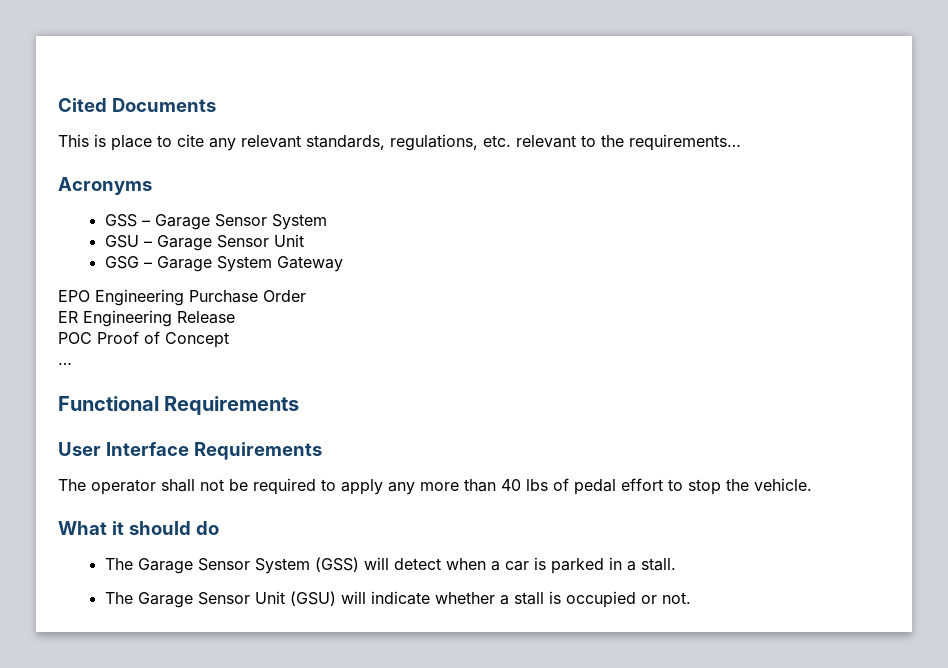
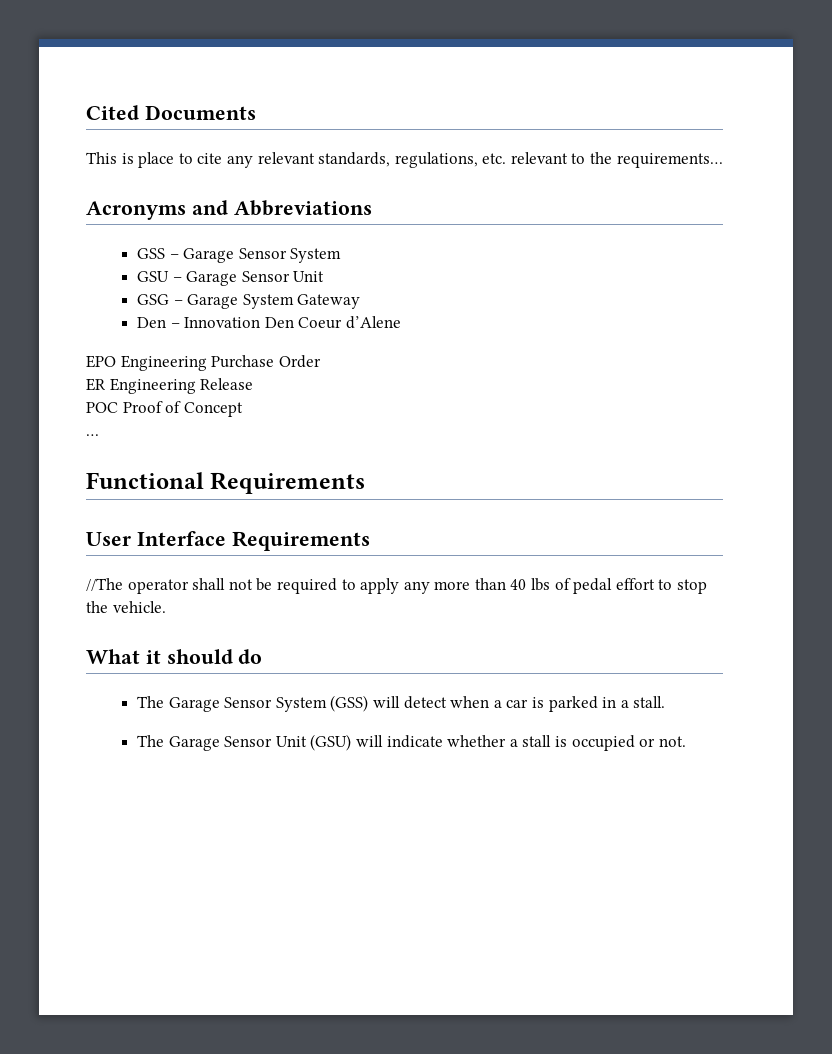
(152, 186) none -> [191,200,372,216] and Abbreviations
(343, 264) none -> [137,316,402,329] // Den – Innovation Den Coeur d’Alene
[58,479,86,491] The -> [86,578,123,591] //The

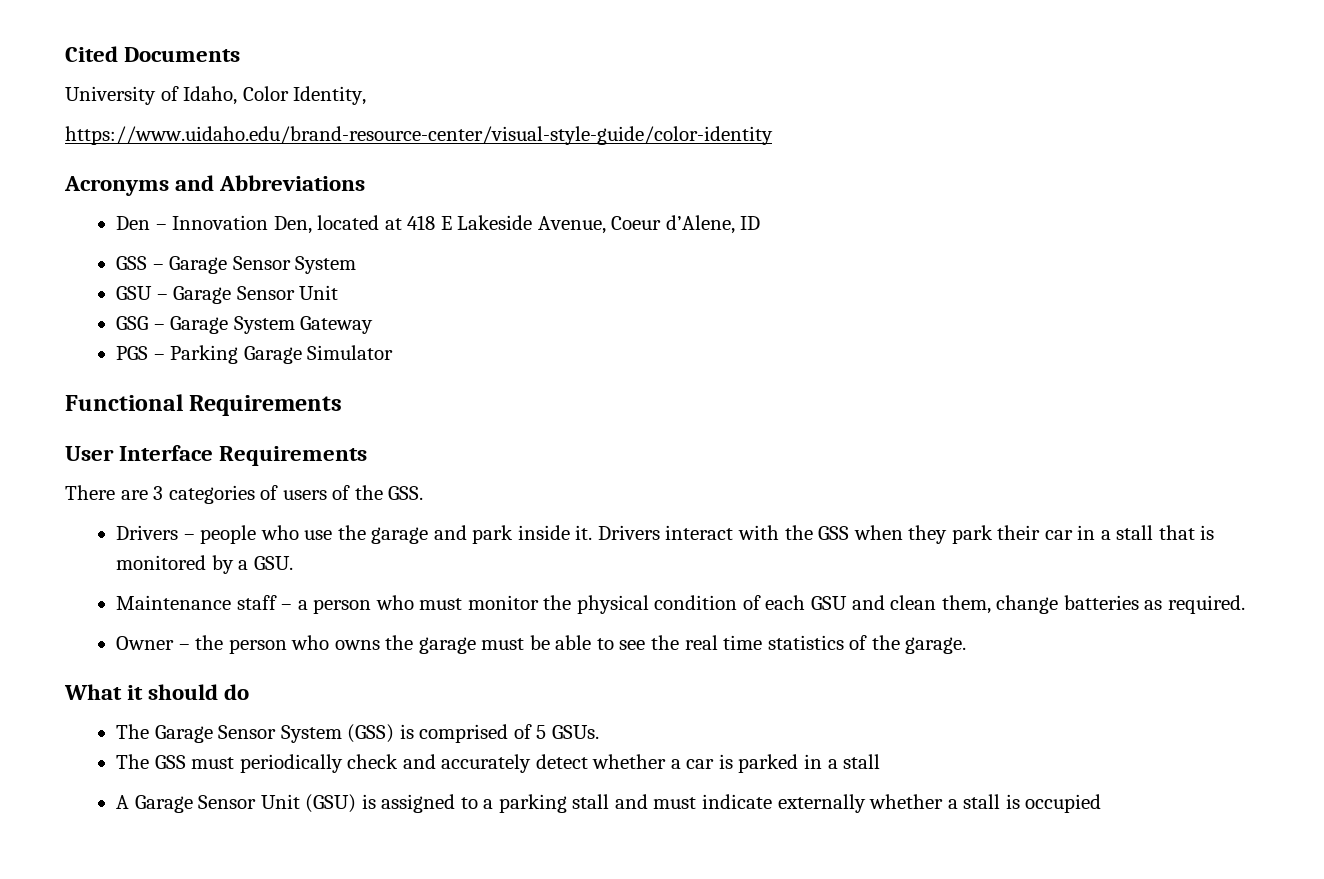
[86,152,723,168] [86,200,372,220] This is place to cite any relevant standards, regulations, etc. relevant to the requirements… // Acronyms and Abbreviations -> [65,86,367,105] [65,126,773,145] [64,175,366,196] [116,215,761,234] University of Idaho, Color Identity, // https://www.uidaho.edu/brand-resource-center/visual-style-guide/color-identity // Acronyms and Abbreviations // Den – Innovation Den, located at 418 E Lakeside Avenue, Coeur d’Alene, ID
[137,316,402,329] [86,355,321,371] [86,378,254,394] [86,401,243,417] [86,434,99,436] Den – Innovation Den Coeur d’Alene // EPO Engineering Purchase Order // ER Engineering Release // POC Proof of Concept // … -> [116,345,394,364] PGS – Parking Garage Simulator
[86,578,708,594] [86,601,166,613] //The operator shall not be required to apply any more than 40 lbs of pedal effort to stop the vehicle. -> [65,485,424,504] [116,525,1215,544] [116,555,293,574] [116,595,1245,614] [116,635,967,654] There are 3 categories of users of the GSS. // Drivers – people who use the garage and park inside it. Drivers interact with the GSS when they park their car in a stall that is monitored by a GSU. // Maintenance staff – a person who must monitor the physical condition of each GSU and clean them, change batteries as required. // Owner – the person who owns the garage must be able to see the real time statistics of the garage.
[373,696,490,709] will detect when -> [399,724,599,743] [116,754,667,773] is comprised of 5 GSUs. // The GSS must periodically check and accurately detect whether
[633,696,666,708] [137,735,165,747] stall. // The -> [843,754,881,769] [116,795,130,809] stall // A
[356,735,443,748] will indicate -> [361,794,866,813] is assigned to a parking stall and must indicate externally
[639,736,686,747] or not. -> (1102, 803) none

